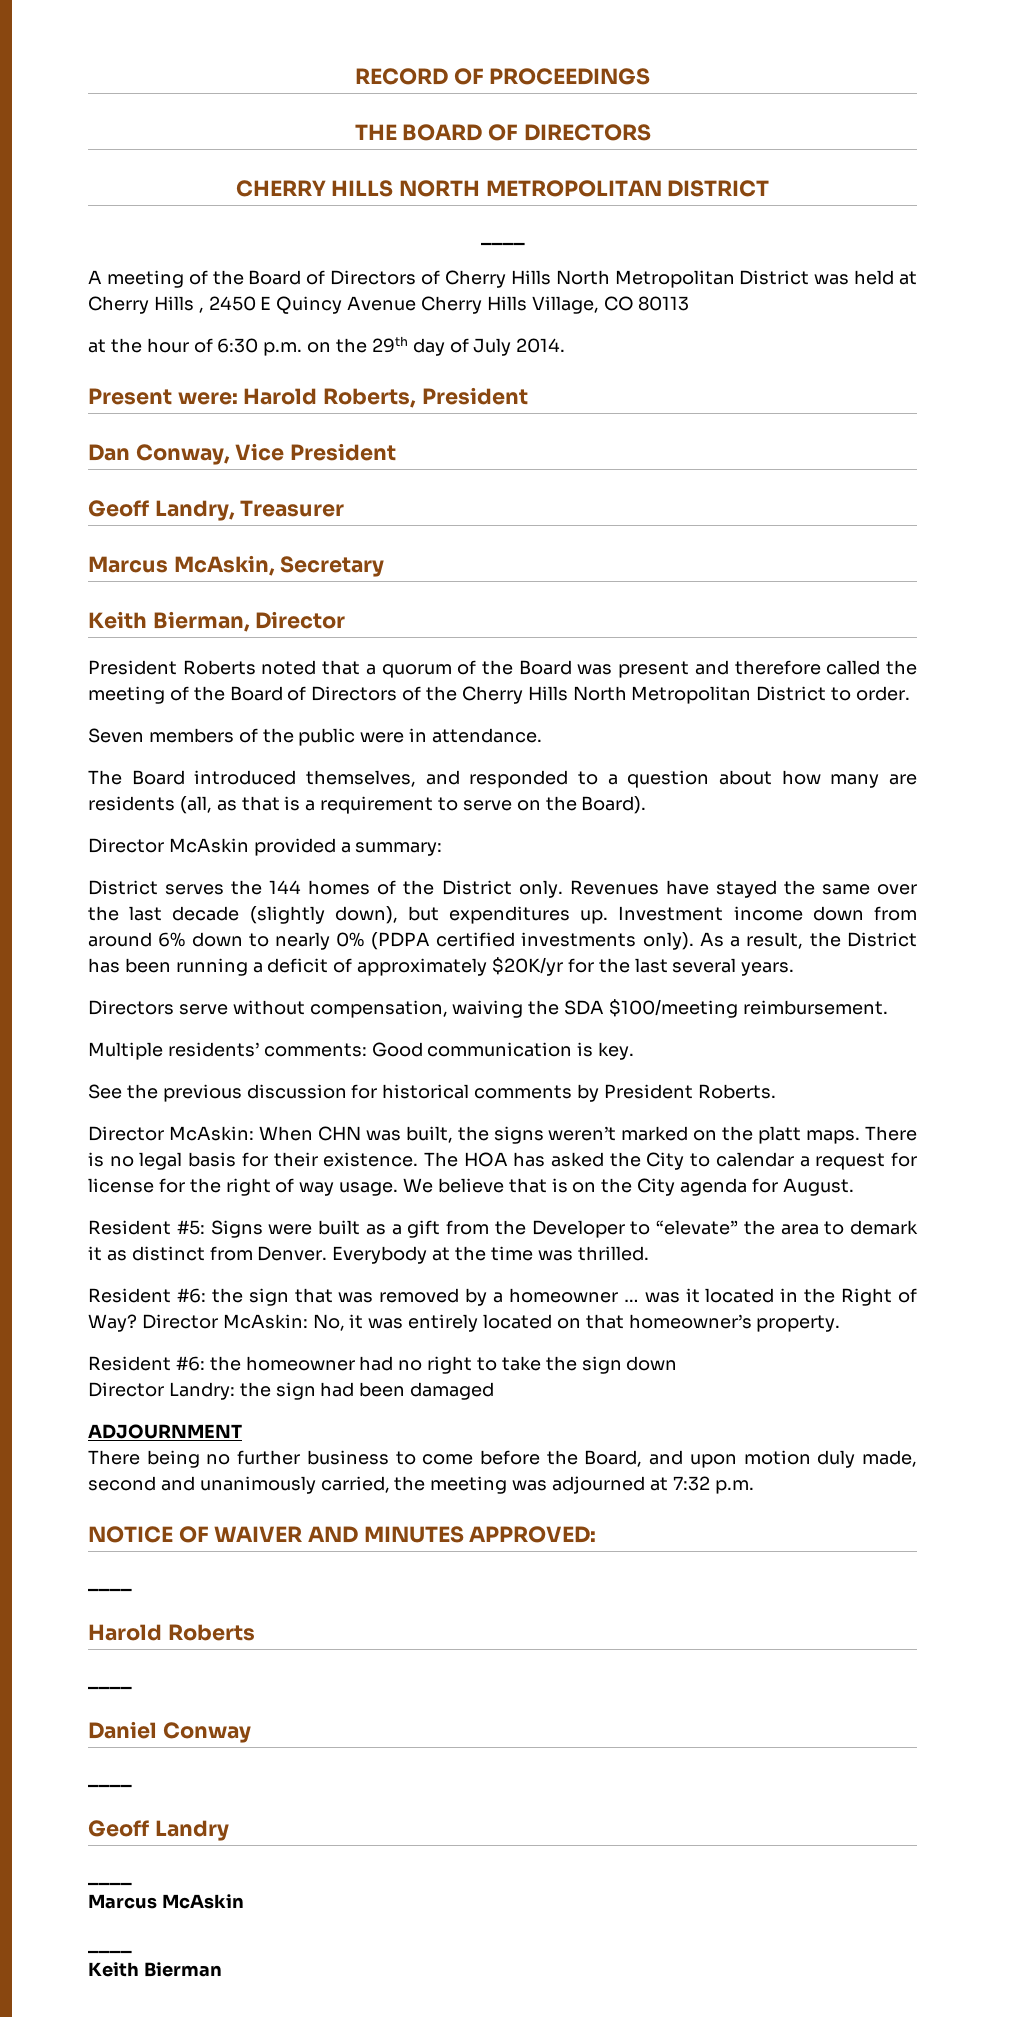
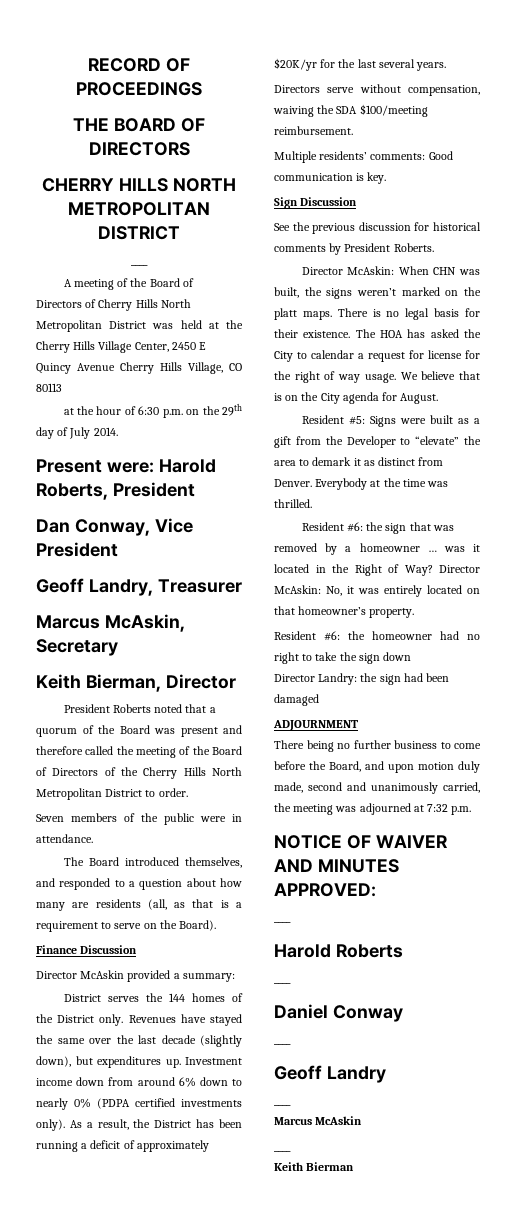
[88,296,204,314] Cherry Hills , -> [225,320,243,329] [36,341,169,353] the Cherry Hills Village Center,
(647, 805) none -> [36,945,138,954] // Finance Discussion
(635, 1051) none -> [274,197,358,209] // Sign Discussion

